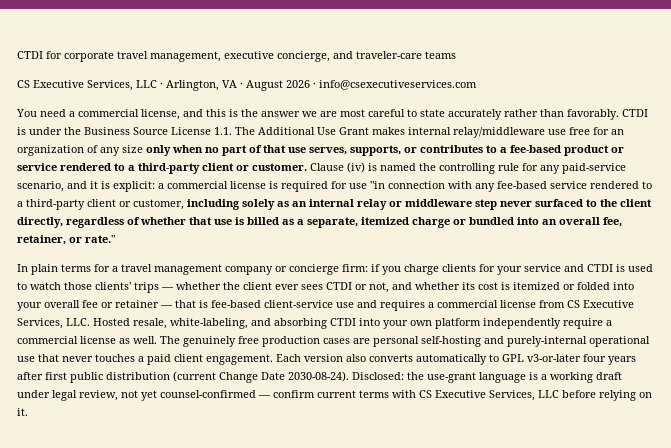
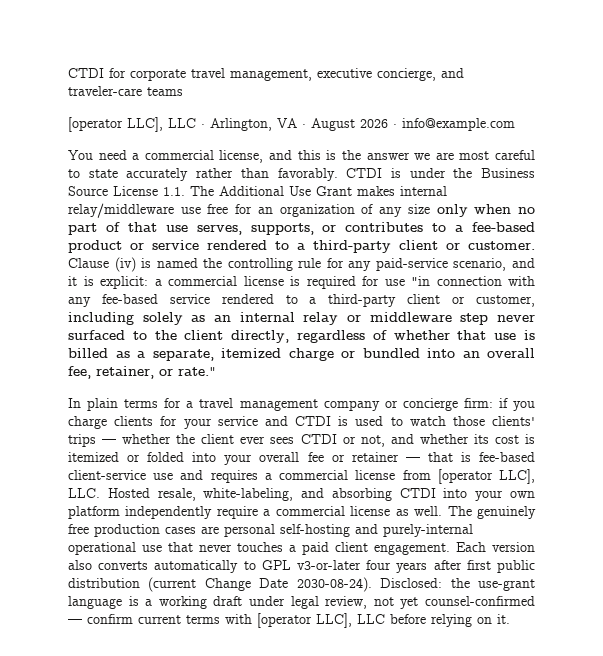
[17,80,133,91] CS Executive Services, -> [68,117,163,132] [operator LLC],
[319,80,477,90] info@csexecutiveservices.com -> [402,118,515,131] info@example.com
[567,300,634,308] [17,318,63,329] CS Executive Services, -> [437,469,535,484] [operator LLC],
[419,390,535,401] CS Executive Services, -> [257,613,352,628] [operator LLC],

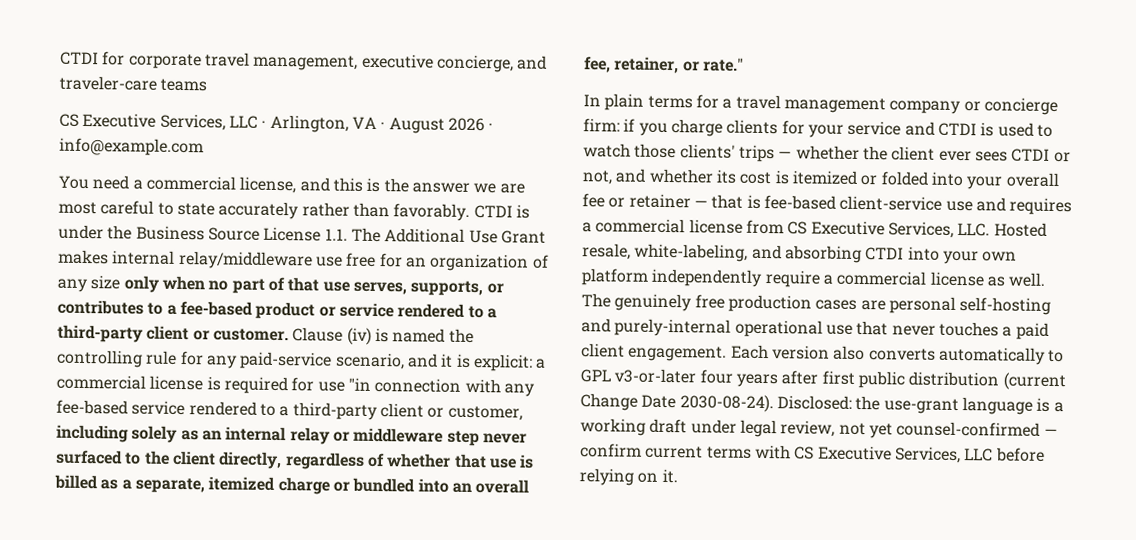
[68,117,163,132] [operator LLC], -> [59,112,226,131] CS Executive Services,
[437,469,535,484] [operator LLC], -> [787,220,954,238] CS Executive Services,
[257,613,352,628] [operator LLC], -> [794,445,961,464] CS Executive Services,

